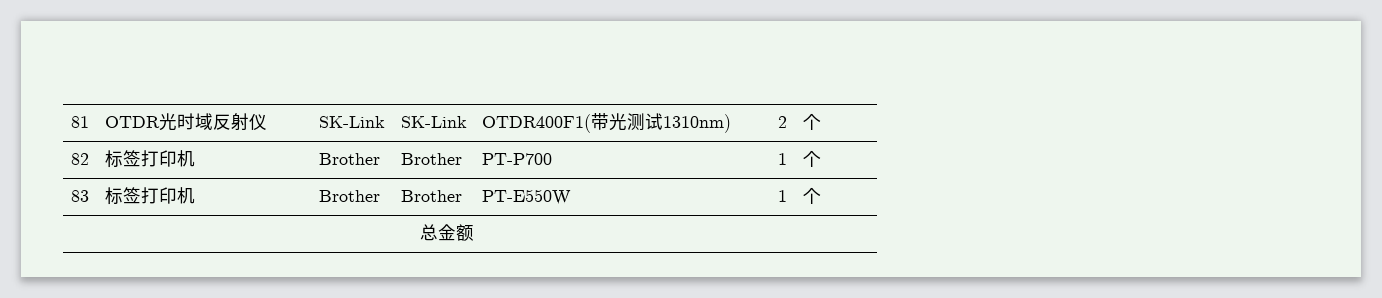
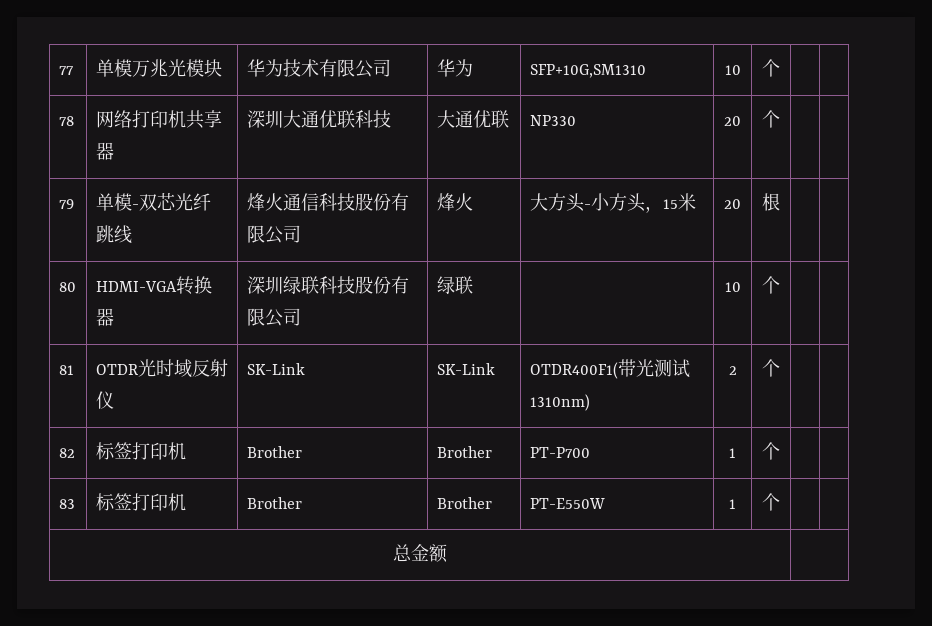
(70, 122) none -> [58,66,74,75] [95,59,222,77] [246,59,391,78] [436,59,473,77] [529,64,646,78] [724,65,741,75] [762,59,780,77] [58,116,74,126] [95,110,222,129] [95,142,114,160] [246,110,391,128] [436,110,509,128] [529,115,576,126] [724,116,741,126] [762,110,780,128] [58,199,74,209] [95,193,211,211] [95,225,132,244] [246,193,409,211] [246,225,301,244] [436,193,473,211] [529,193,696,213] [724,199,741,209] [762,193,780,211] [58,282,76,292] [95,276,212,295] [95,308,114,326] [246,276,409,294] [246,308,301,327] [436,276,473,294] [724,282,741,292] [762,276,780,294] 77 | 单模万兆光模块 | 华为技术有限公司 | 华为 | SFP+10G,SM1310 | 10 | 个 | | // 78 | 网络打印机共享器 | 深圳大通优联科技 | 大通优联 | NP330 | 20 | 个 | | // 79 | 单模-双芯光纤跳线 | 烽火通信科技股份有限公司 | 烽火 | 大方头-小方头，15米 | 20 | 根 | | // 80 | HDMI-VGA转换器 | 深圳绿联科技股份有限公司 | 绿联 | | 10 | 个 | | //

